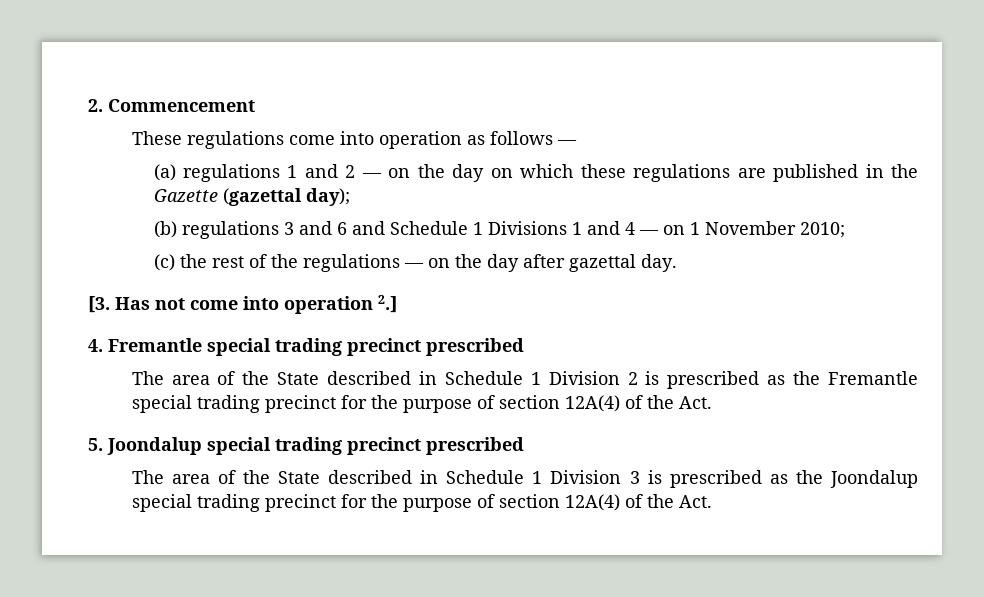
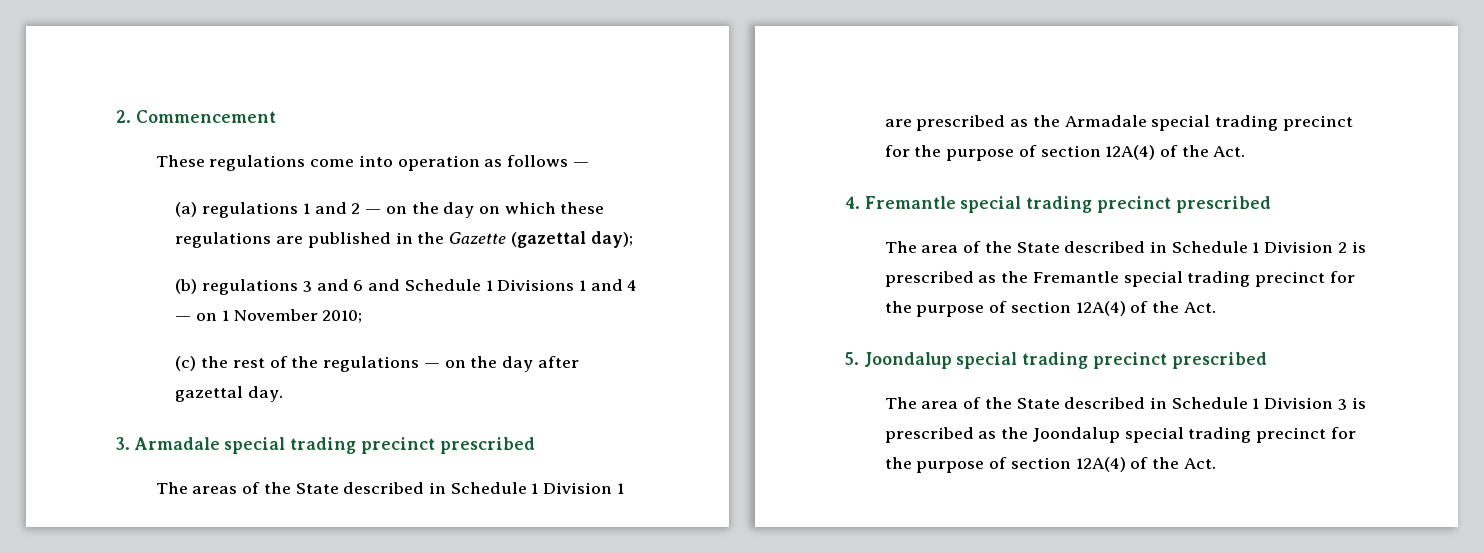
[88,295,397,314] [3. Has not come into operation 2.] -> [116,437,535,454] [155,482,624,494] [884,115,1353,131] [884,145,1246,161] 3. Armadale special trading precinct prescribed // The areas of the State described in Schedule 1 Division 1 are prescribed as the Armadale special trading precinct for the purpose of section 12A(4) of the Act.

